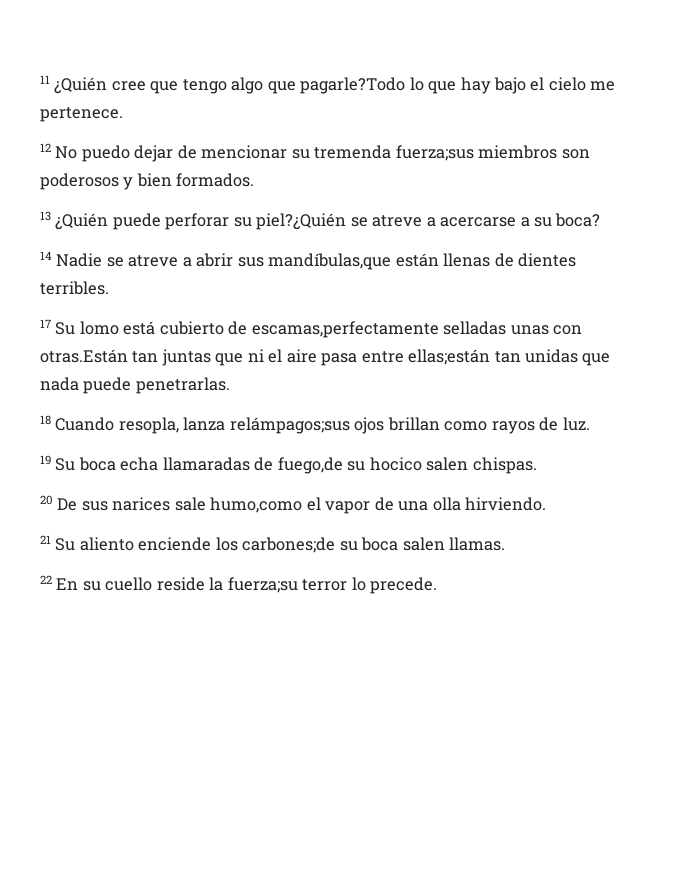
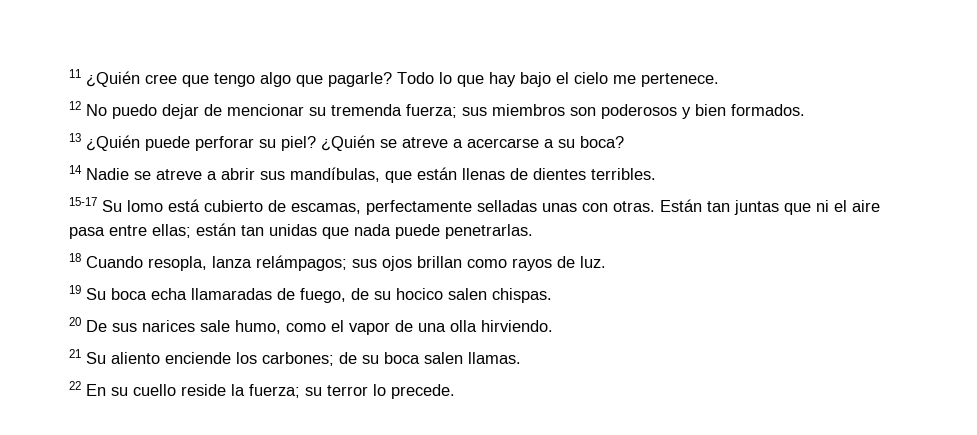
[300,77,406,94] pagarle?Todo -> [328,72,434,87] pagarle? Todo
[395,145,474,161] fuerza;sus -> [406,104,487,118] fuerza; sus
[256,213,347,230] piel?¿Quién -> [281,135,375,151] piel? ¿Quién
[268,253,392,270] mandíbulas,que -> [290,167,412,183] mandíbulas, que
[40,319,51,328] 17 -> [69,197,97,206] 15-17
[251,321,439,338] escamas,perfectamente -> [291,200,472,215] escamas, perfectamente
[40,349,128,363] otras.Están -> [613,199,702,212] otras. Están
[408,349,491,365] ellas;están -> [152,223,236,238] ellas; están
[229,417,350,434] relámpagos;sus -> [256,255,377,271] relámpagos; sus
[277,457,343,474] fuego,de -> [300,288,369,303] fuego, de
[210,497,303,513] humo,como -> [235,320,326,334] humo, como
[242,537,336,553] carbones;de -> [262,352,357,366] carbones; de
[227,577,298,593] fuerza;su -> [249,384,322,398] fuerza; su

